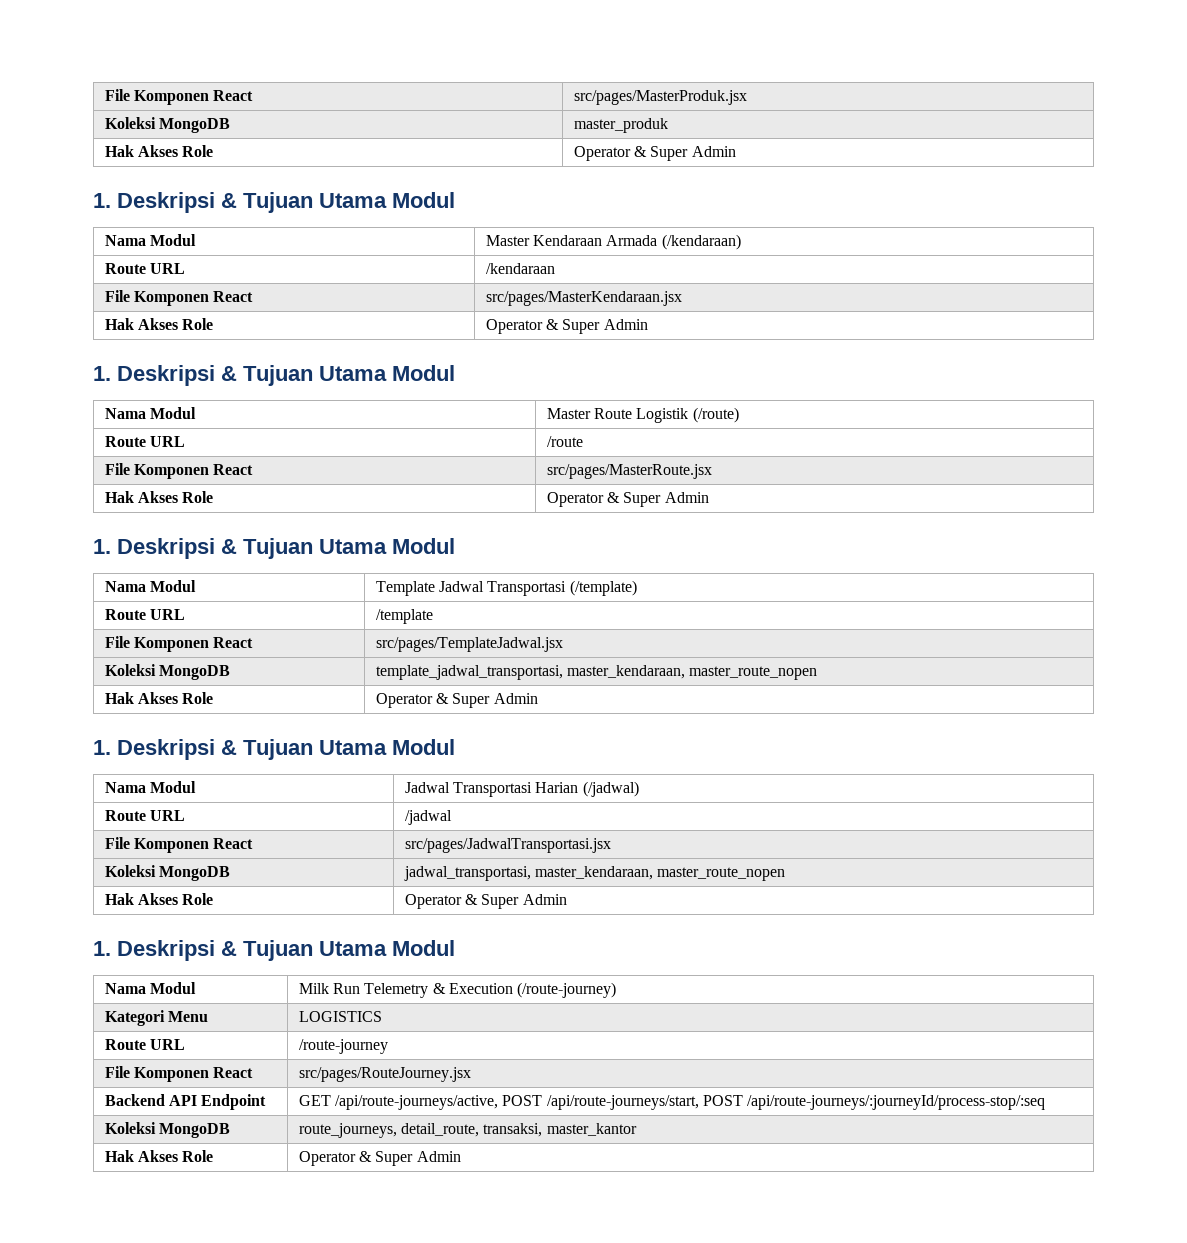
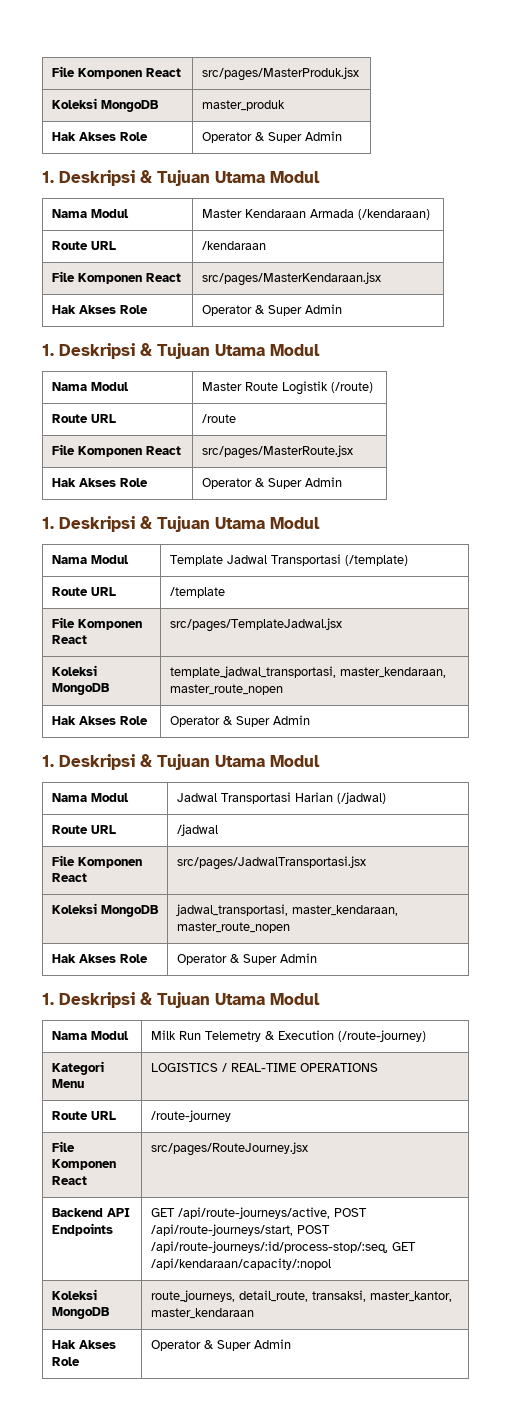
(382, 1016) none -> [221,1063,378,1072] / REAL-TIME OPERATIONS
[201,1094,267,1110] Endpoint -> [51,1223,113,1236] Endpoints
[747,1095,1046,1110] /api/route-journeys/:journeyId/process-stop/:seq -> [150,1241,416,1253] [150,1258,331,1270] /api/route-journeys/:id/process-stop/:seq, GET /api/kendaraan/capacity/:nopol
[546,1123,637,1136] master_kantor -> [369,1291,452,1302] [150,1308,254,1319] master_kantor, master_kendaraan

